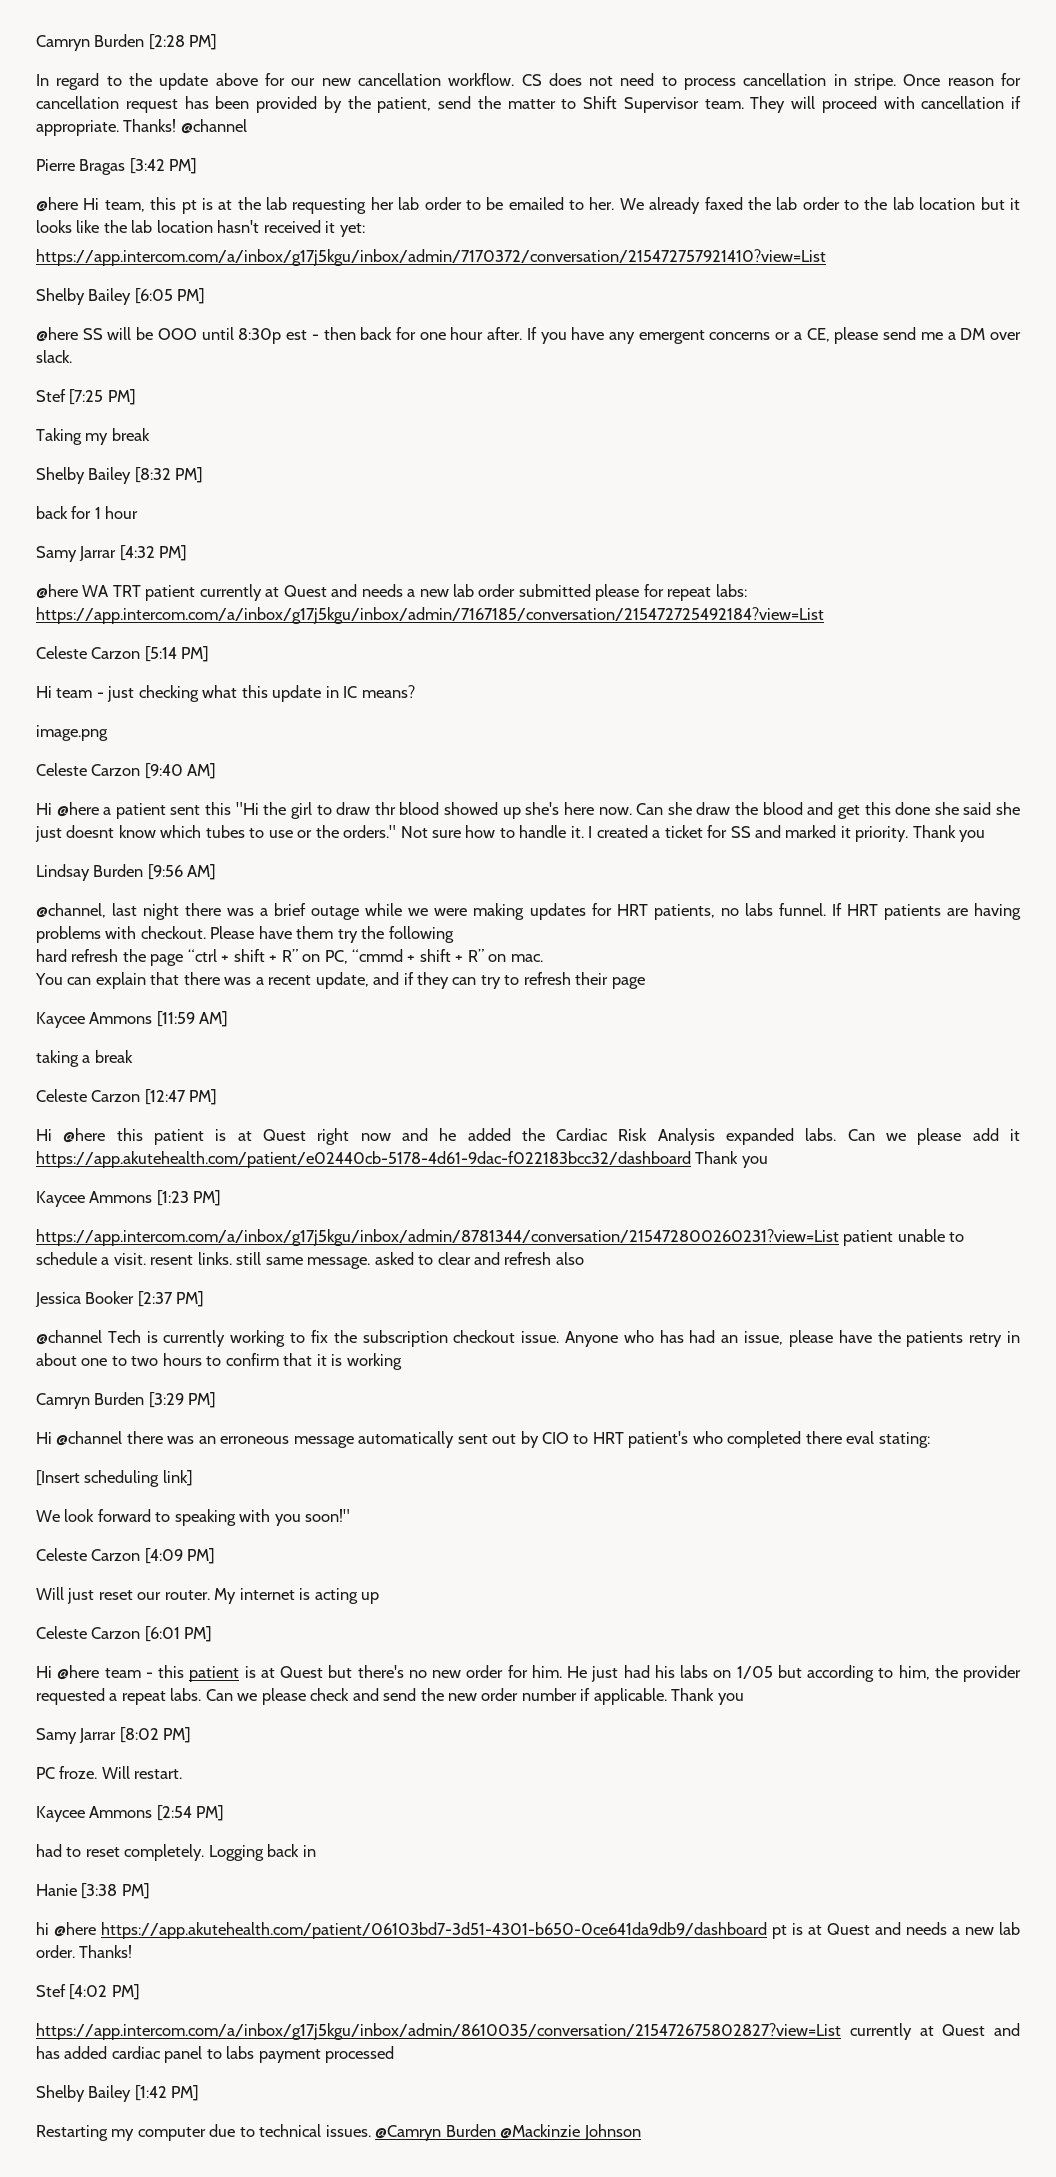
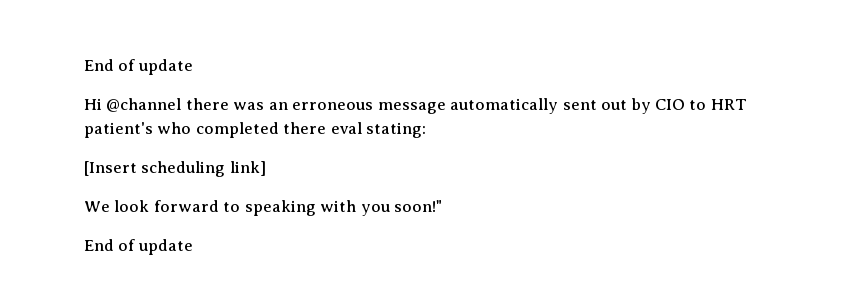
[36,34,218,51] [36,73,1022,90] [36,96,1021,113] [36,119,247,136] [36,158,198,175] [36,197,1020,214] [36,220,365,237] [36,249,826,266] [36,288,206,305] [36,327,1022,344] [36,350,72,363] [36,389,136,405] [36,428,150,445] [36,467,204,484] [36,506,139,519] [36,545,188,562] [36,584,747,601] [36,607,824,624] [36,646,210,662] [36,685,415,702] [36,725,108,741] [36,763,217,779] [36,802,1021,819] [35,825,986,842] [36,864,217,881] [36,903,1022,920] [36,926,454,943] [36,949,543,966] [35,972,645,989] [36,1011,229,1028] [36,1050,133,1067] [36,1089,218,1105] [36,1128,1021,1145] [36,1151,768,1168] [36,1190,222,1207] [36,1229,965,1246] [36,1252,584,1269] [35,1291,205,1307] [36,1330,1021,1347] [36,1353,402,1370] [36,1392,217,1409] Camryn Burden [2:28 PM] // In regard to the update above for our new cancellation workflow. CS does not need to process cancellation in stripe. Once reason for cancellation request has been provided by the patient, send the matter to Shift Supervisor team. They will proceed with cancellation if appropriate. Thanks! @channel // Pierre Bragas [3:42 PM] // @here Hi team, this pt is at the lab requesting her lab order to be emailed to her. We already faxed the lab order to the lab location but it looks like the lab location hasn't received it yet: // https://app.intercom.com/a/inbox/g17j5kgu/inbox/admin/7170372/conversation/215472757921410?view=List // Shelby Bailey [6:05 PM] // @here SS will be OOO until 8:30p est - then back for one hour after. If you have any emergent concerns or a CE, please send me a DM over slack. // Stef [7:25 PM] // Taking my break // Shelby Bailey [8:32 PM] // back for 1 hour // Samy Jarrar [4:32 PM] // @here WA TRT patient currently at Quest and needs a new lab order submitted please for repeat labs: https://app.intercom.com/a/inbox/g17j5kgu/inbox/admin/7167185/conversation/215472725492184?view=List // Celeste Carzon [5:14 PM] // Hi team - just checking what this update in IC means? // image.png // Celeste Carzon [9:40 AM] // Hi @here a patient sent this "Hi the girl to draw thr blood showed up she's here now. Can she draw the blood and get this done she said she just doesnt know which tubes to use or the orders." Not sure how to handle it. I created a ticket for SS and marked it priority. Thank you // Lindsay Burden [9:56 AM] // @channel, last night there was a brief outage while we were making updates for HRT patients, no labs funnel. If HRT patients are having problems with checkout. Please have them try the following // hard refresh the page “ctrl + shift + R” on PC, “cmmd + shift + R” on mac. // You can explain that there was a recent update, and if they can try to refresh their page // Kaycee Ammons [11:59 AM] // taking a break // Celeste Carzon [12:47 PM] // Hi @here this patient is at Quest right now and he added the Cardiac Risk Analysis expanded labs. Can we please add it https://app.akutehealth.com/patient/e02440cb-5178-4d61-9dac-f022183bcc32/dashboard Thank you // Kaycee Ammons [1:23 PM] // https://app.intercom.com/a/inbox/g17j5kgu/inbox/admin/8781344/conversation/215472800260231?view=List patient unable to schedule a visit. resent links. still same message. asked to clear and refresh also // Jessica Booker [2:37 PM] // @channel Tech is currently working to fix the subscription checkout issue. Anyone who has had an issue, please have the patients retry in about one to two hours to confirm that it is working // Camryn Burden [3:29 PM] -> [84,59,193,75] End of update
[36,1548,216,1564] [36,1587,380,1604] [36,1626,213,1642] [36,1665,1021,1682] [36,1688,744,1705] [36,1727,192,1744] [36,1766,183,1779] [36,1805,225,1822] [36,1844,316,1861] [36,1883,150,1899] [36,1922,1021,1939] [36,1945,133,1958] [36,1984,140,2000] [36,2023,1020,2040] [36,2046,395,2063] [36,2085,200,2102] [36,2124,641,2141] Celeste Carzon [4:09 PM] // Will just reset our router. My internet is acting up // Celeste Carzon [6:01 PM] // Hi @here team - this patient is at Quest but there's no new order for him. He just had his labs on 1/05 but according to him, the provider requested a repeat labs. Can we please check and send the new order number if applicable. Thank you // Samy Jarrar [8:02 PM] // PC froze. Will restart. // Kaycee Ammons [2:54 PM] // had to reset completely. Logging back in // Hanie [3:38 PM] // hi @here https://app.akutehealth.com/patient/06103bd7-3d51-4301-b650-0ce641da9db9/dashboard pt is at Quest and needs a new lab order. Thanks! // Stef [4:02 PM] // https://app.intercom.com/a/inbox/g17j5kgu/inbox/admin/8610035/conversation/215472675802827?view=List currently at Quest and has added cardiac panel to labs payment processed // Shelby Bailey [1:42 PM] // Restarting my computer due to technical issues. @Camryn Burden @Mackinzie Johnson -> [84,239,193,255] End of update

